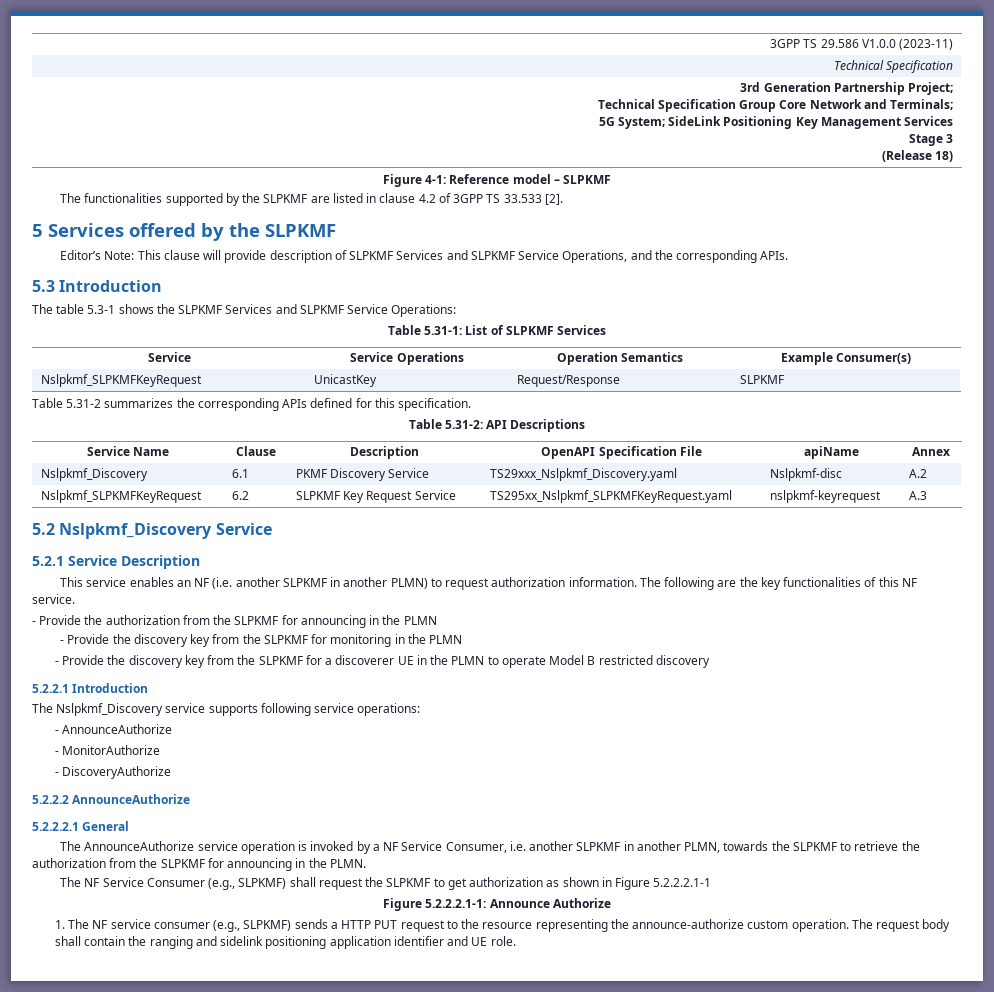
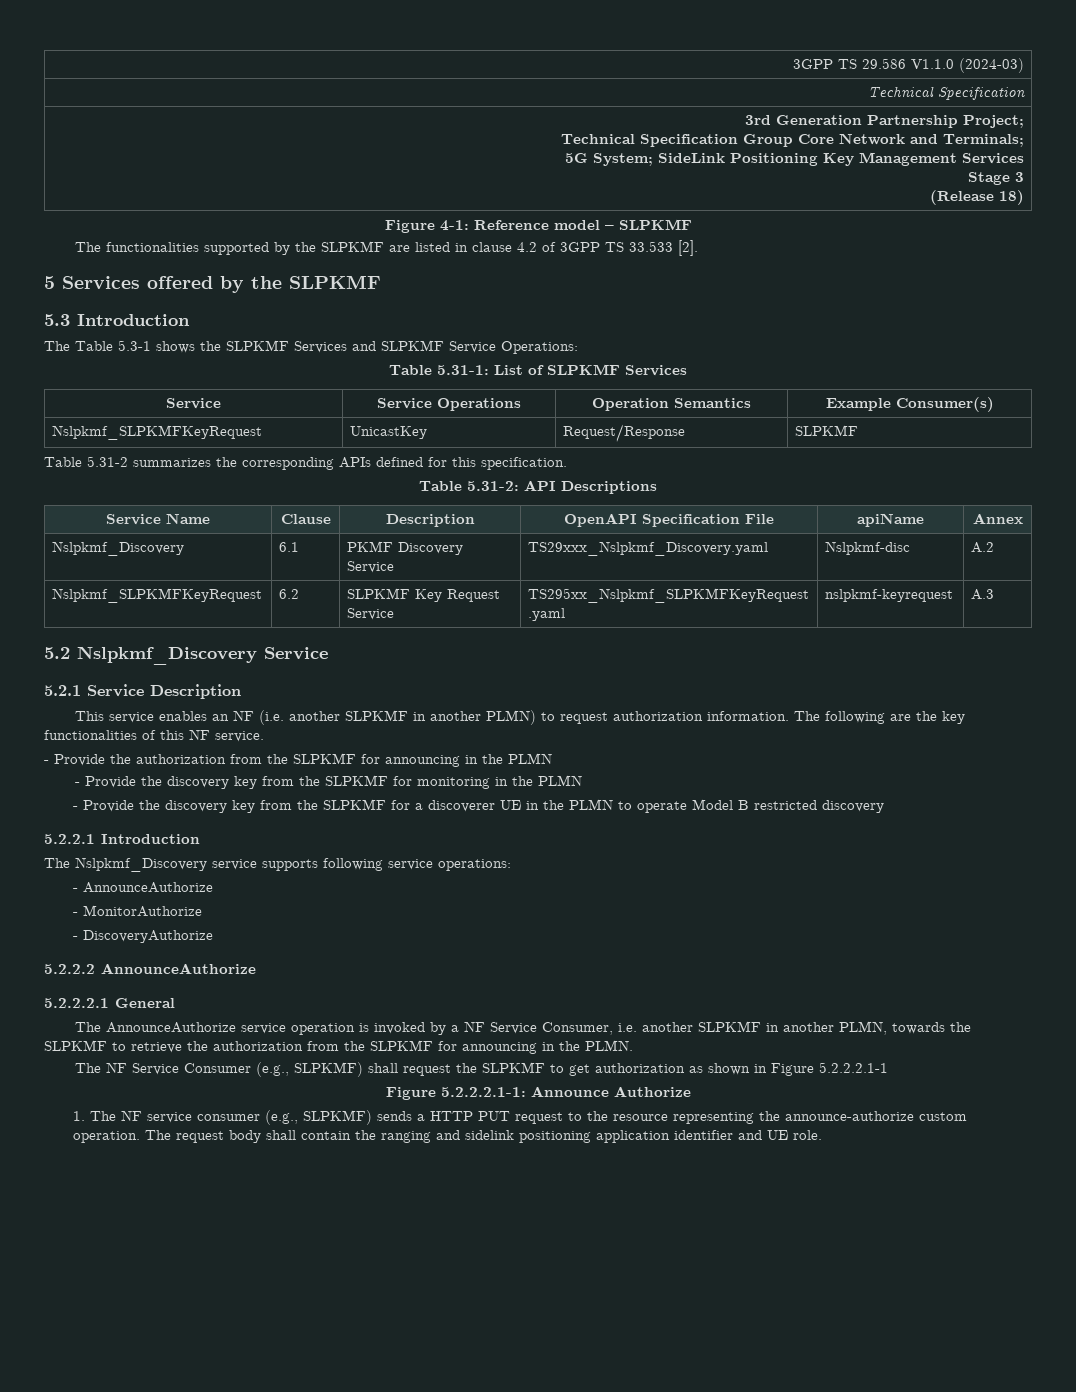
[861,39,954,50] V1.0.0 (2023-11) -> [910,58,1024,73] V1.1.0 (2024-03)
[60,250,789,263] // Editor’s Note: This clause will provide description of SLPKMF Services and SLPKMF Service Operations, and the corresponding APIs. -> (381, 282) none
[56,304,85,314] table -> [75,341,113,351] Table

